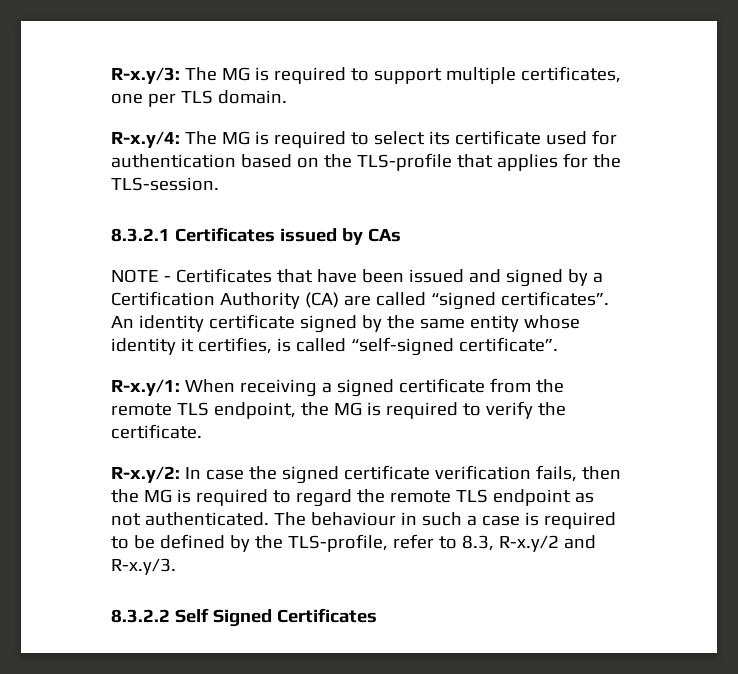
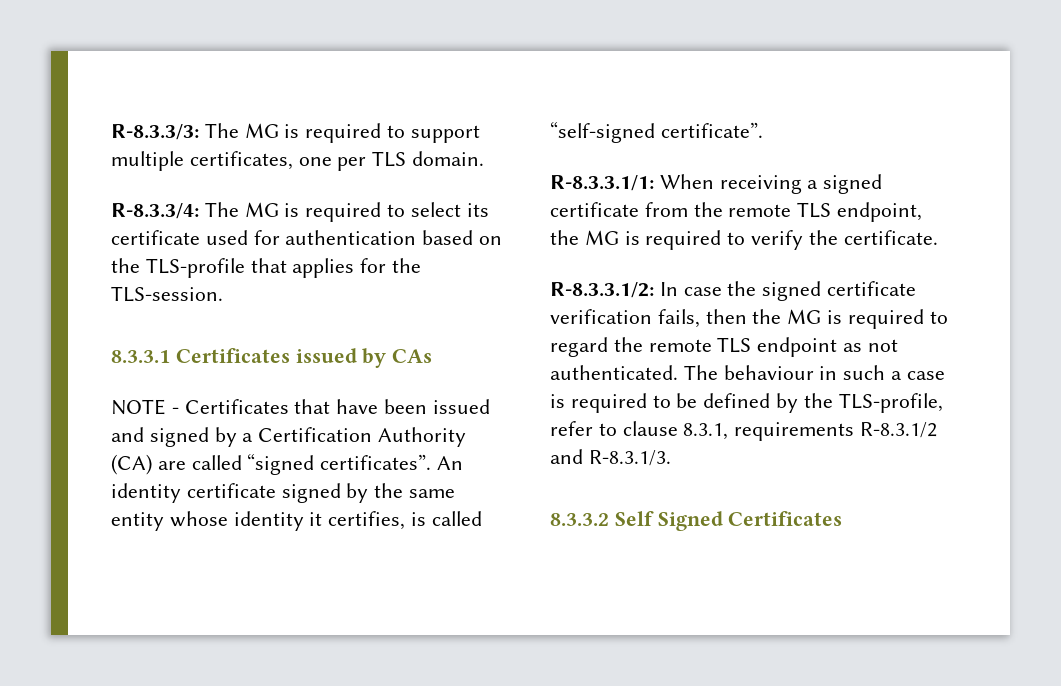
[111,67,180,84] R-x.y/3: -> [111,124,199,140] R-8.3.3/3:
[111,131,180,148] R-x.y/4: -> [111,203,199,219] R-8.3.3/4:
[111,228,170,242] 8.3.2.1 -> [111,350,170,363] 8.3.3.1
[111,379,180,396] R-x.y/1: -> [550,175,654,191] R-8.3.3.1/1:
[111,466,180,483] R-x.y/2: -> [550,282,654,298] R-8.3.3.1/2:
[461,535,596,552] [111,558,176,575] [111,609,170,623] 8.3, R-x.y/2 and R-x.y/3. // 8.3.2.2 -> [622,421,938,441] [550,449,671,466] [550,513,609,526] clause 8.3.1, requirements R-8.3.1/2 and R-8.3.1/3. // 8.3.3.2

